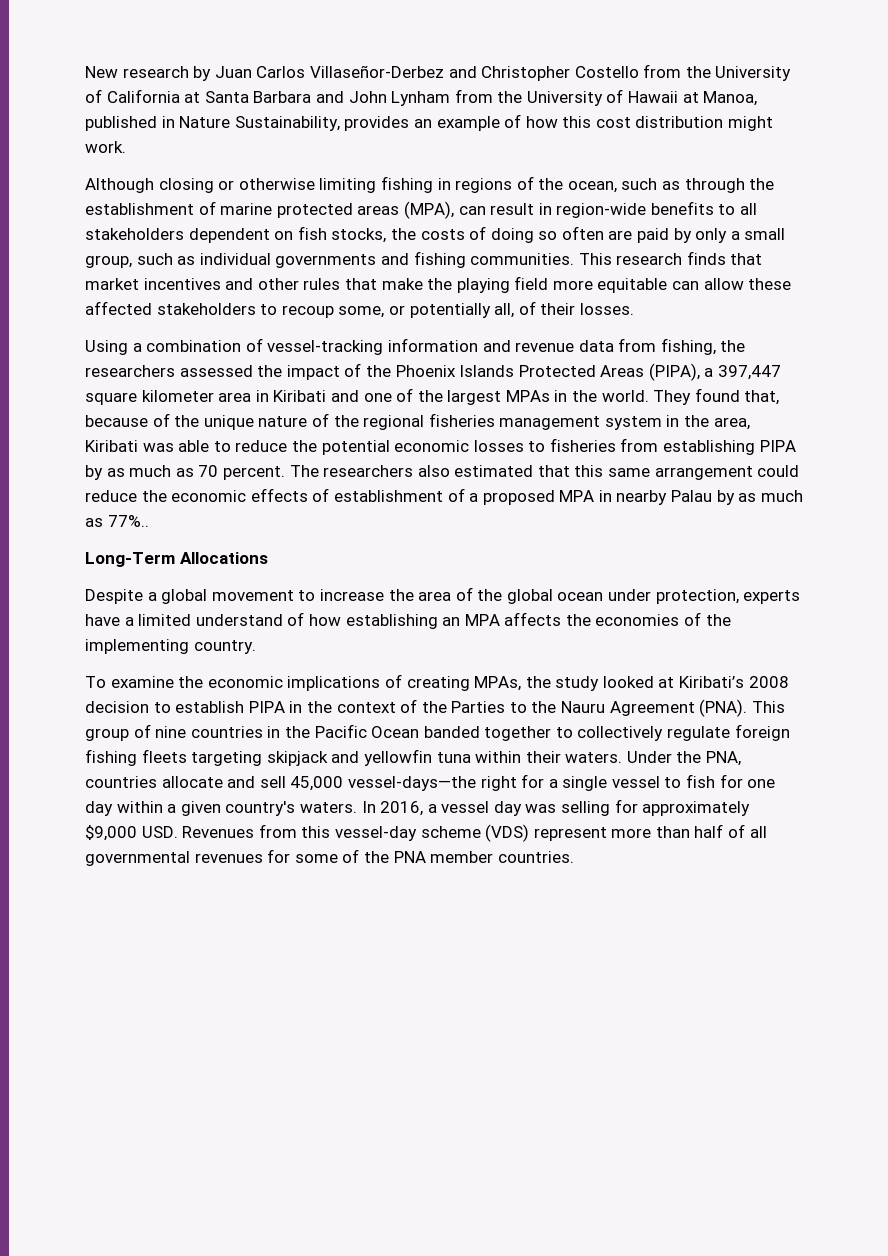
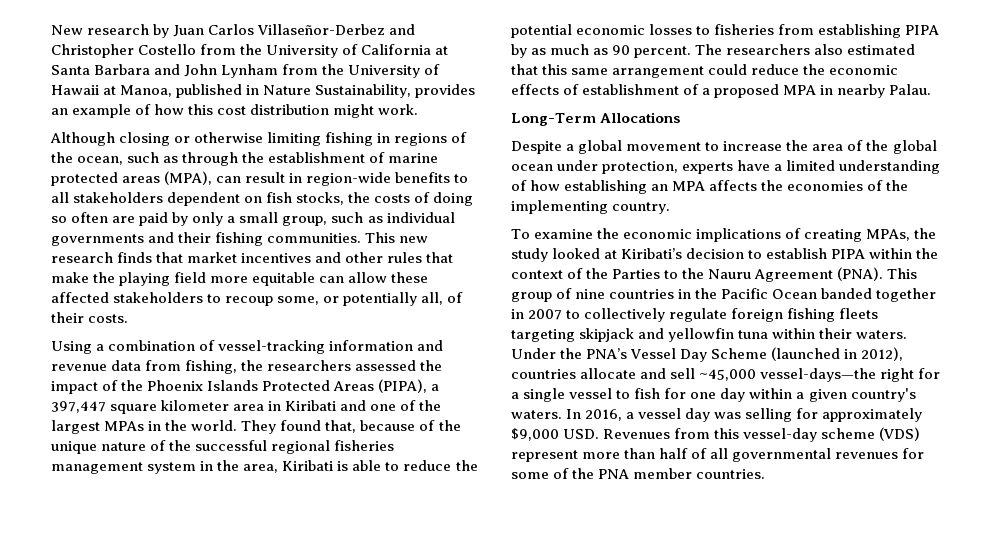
(409, 259) none -> [178,232,212,243] their
(612, 259) none -> [399,236,429,243] new
[579,303,634,315] losses. -> [88,314,129,323] costs.
(359, 421) none -> [195,440,268,451] successful
[142,443,174,452] was -> [337,461,349,471] is
[198,465,219,477] 70 -> [612,45,631,55] 90
[671,490,803,505] [85,515,149,527] Palau by as much as 77%.. -> [889,84,932,95] Palau.
[195,614,283,626] understand -> [839,160,941,174] understanding
[748,676,789,688] 2008 -> (683, 253) none
[289,701,303,713] in -> [869,248,913,259] within
(552, 733) none -> [511,309,563,320] in 2007
[706,751,742,766] PNA, -> [586,347,904,362] PNA’s Vessel Day Scheme (launched in 2012),
[290,776,344,791] 45,000 -> [699,369,757,381] ~45,000

